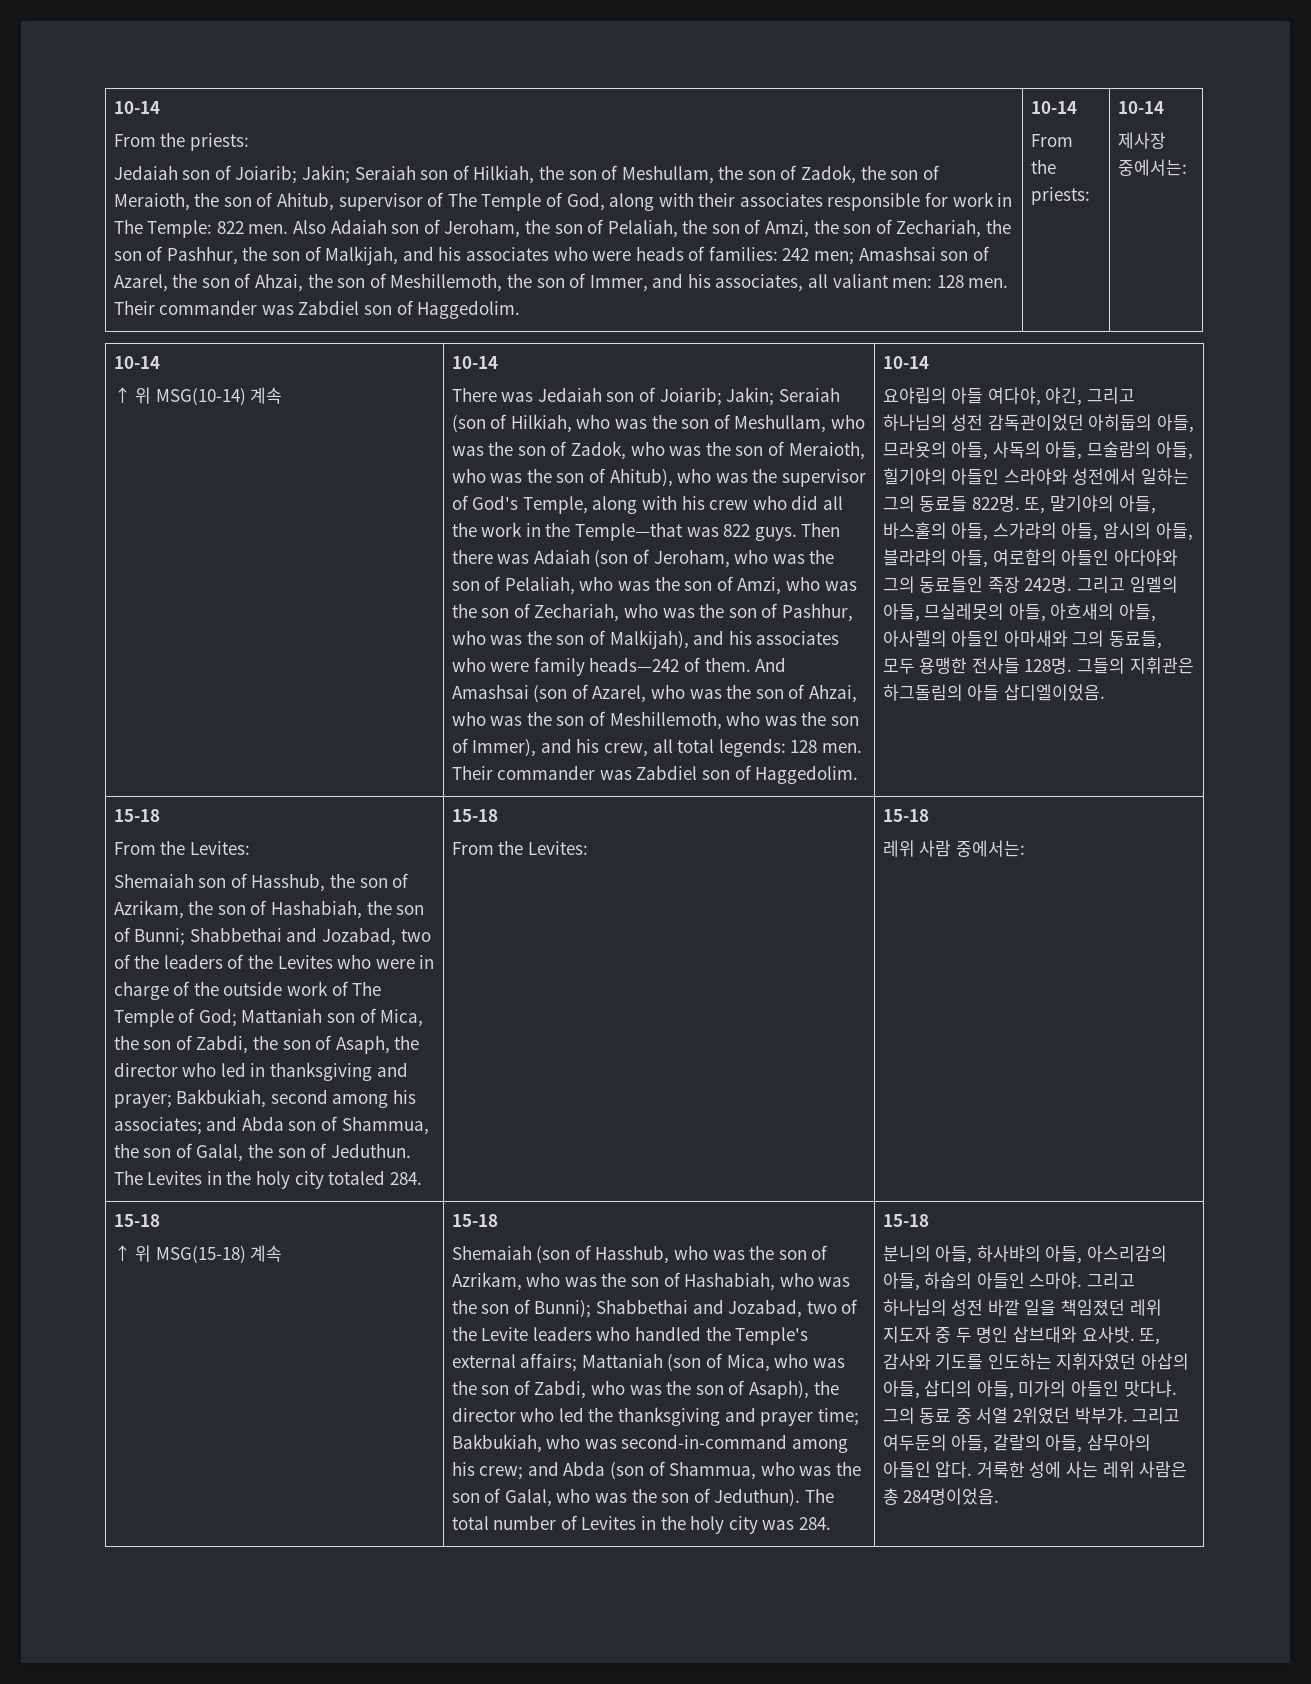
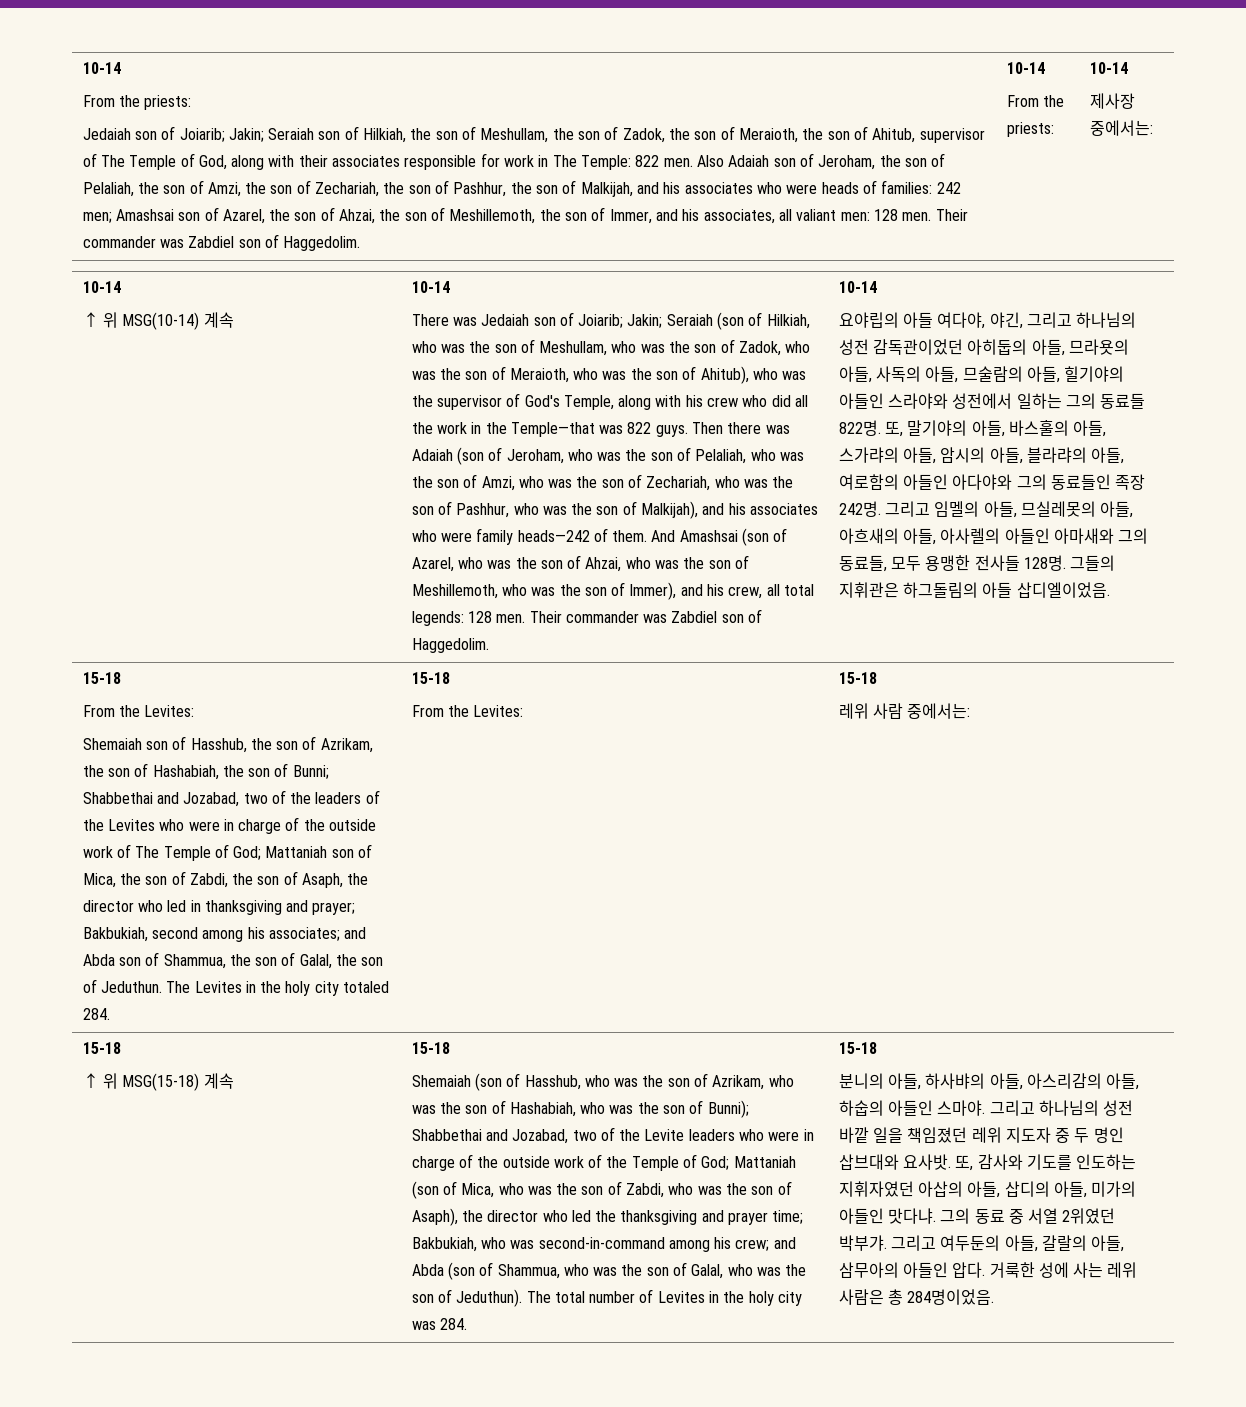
[634,1326,809,1345] [451,1353,578,1372] handled the Temple's external affairs; -> [768,1129,814,1141] [411,1154,730,1171] were in charge of the outside work of the Temple of God;

